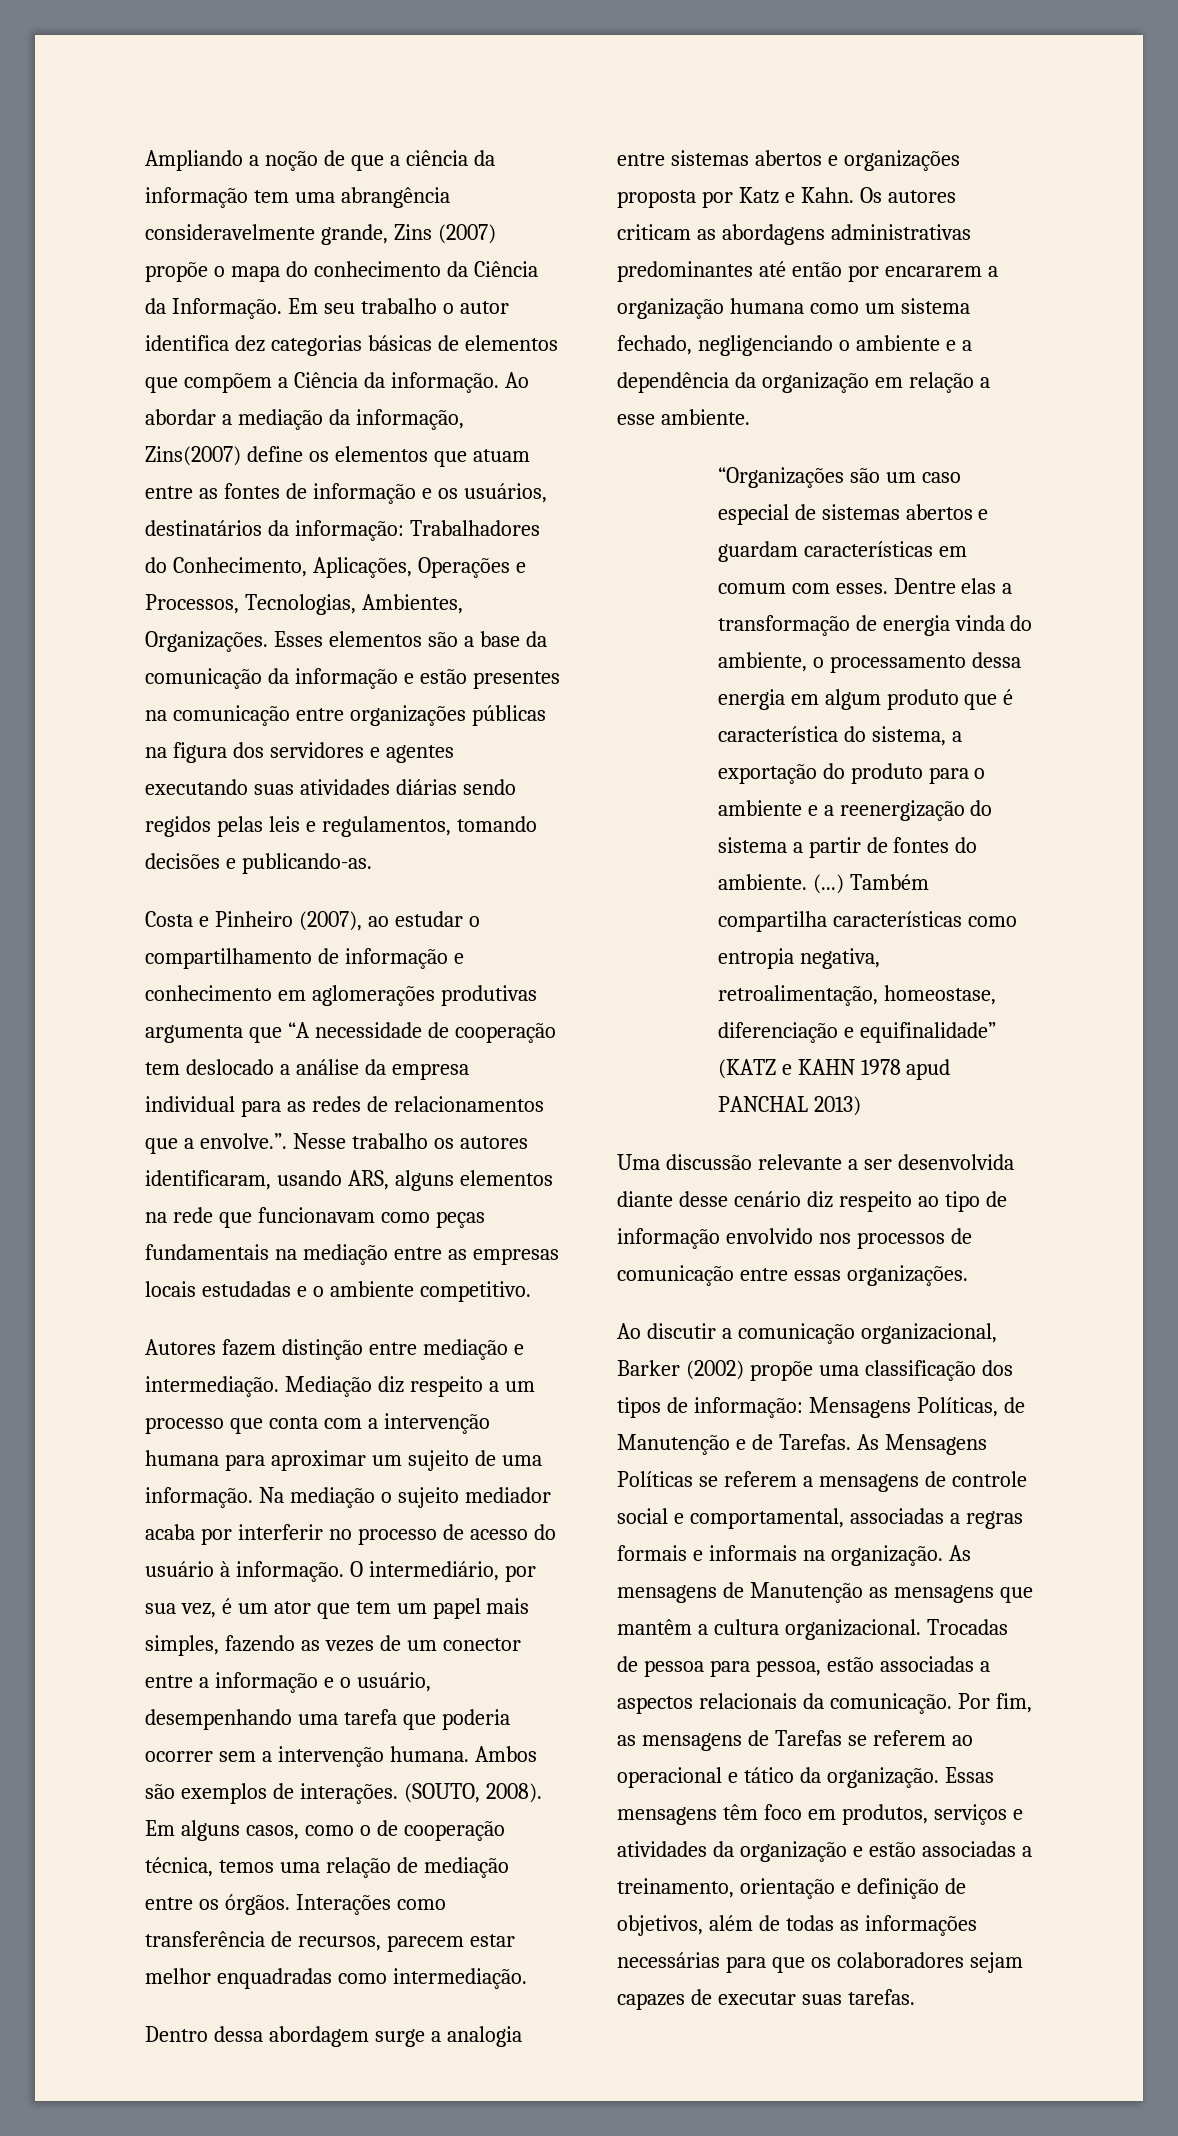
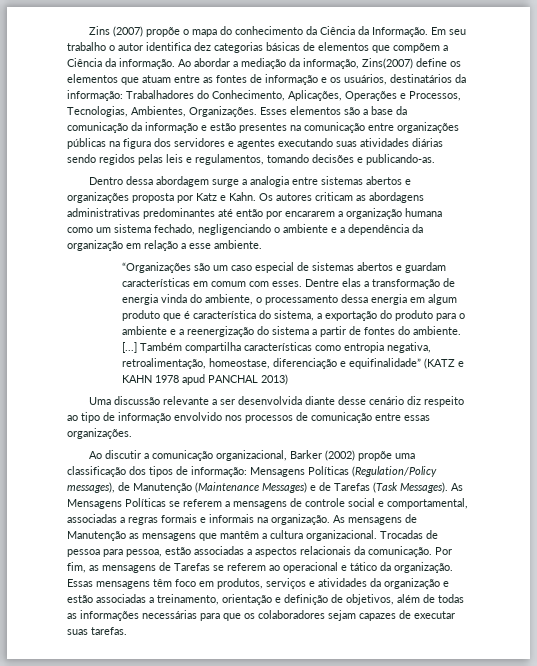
[145,150,495,171] [145,187,450,208] [145,224,388,245] Ampliando a noção de que a ciência da informação tem uma abrangência consideravelmente grande, -> (89, 30) none
[145,911,480,931] [145,948,464,969] [145,985,537,1006] [145,1022,556,1043] [145,1059,469,1080] [145,1096,544,1117] [145,1133,528,1154] [145,1170,553,1191] [145,1207,485,1228] [145,1244,559,1265] [145,1281,531,1302] [145,1339,524,1360] [145,1376,535,1397] [145,1413,490,1434] [145,1450,542,1471] [145,1487,551,1508] [145,1524,556,1545] [145,1561,536,1582] [145,1598,530,1619] [145,1635,521,1656] [145,1672,431,1693] [145,1709,510,1730] [145,1746,537,1767] [145,1783,542,1804] [145,1820,505,1841] [145,1857,509,1878] [145,1894,446,1915] [145,1931,515,1952] [145,1968,527,1989] // Costa e Pinheiro (2007), ao estudar o compartilhamento de informação e conhecimento em aglomerações produtivas argumenta que “A necessidade de cooperação tem deslocado a análise da empresa individual para as redes de relacionamentos que a envolve.”. Nesse trabalho os autores identificaram, usando ARS, alguns elementos na rede que funcionavam como peças fundamentais na mediação entre as empresas locais estudadas e o ambiente competitivo. // Autores fazem distinção entre mediação e intermediação. Mediação diz respeito a um processo que conta com a intervenção humana para aproximar um sujeito de uma informação. Na mediação o sujeito mediador acaba por interferir no processo de acesso do usuário à informação. O intermediário, por sua vez, é um ator que tem um papel mais simples, fazendo as vezes de um conector entre a informação e o usuário, desempenhando uma tarefa que poderia ocorrer sem a intervenção humana. Ambos são exemplos de interações. (SOUTO, 2008). Em alguns casos, como o de cooperação técnica, temos uma relação de mediação entre os órgãos. Interações como transferência de recursos, parecem estar melhor enquadradas como intermediação. -> (435, 159) none
[812,874,844,894] (...) -> [122,342,138,353] [...]
[916,1397,1025,1417] [617,1434,851,1455] Políticas, de Manutenção e de Tarefas. -> [308,466,437,477] [67,482,448,493] Políticas (Regulation/Policy messages), de Manutenção (Maintenance Messages) e de Tarefas (Task Messages).

